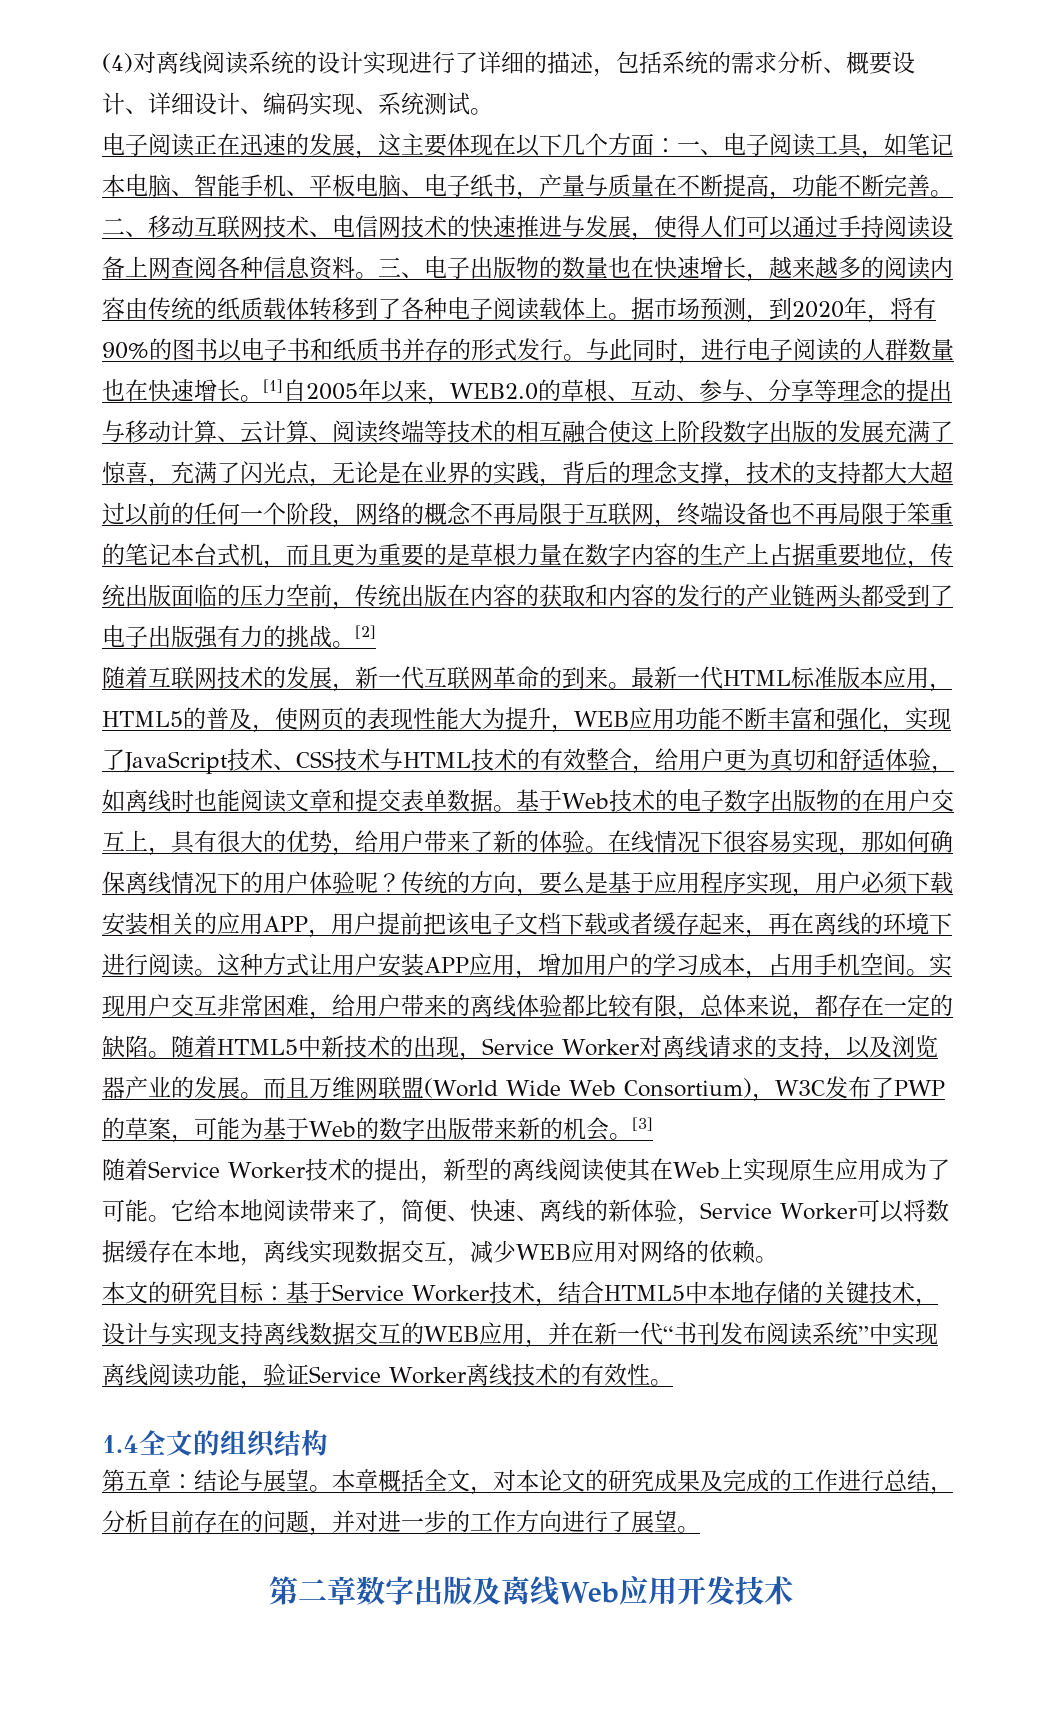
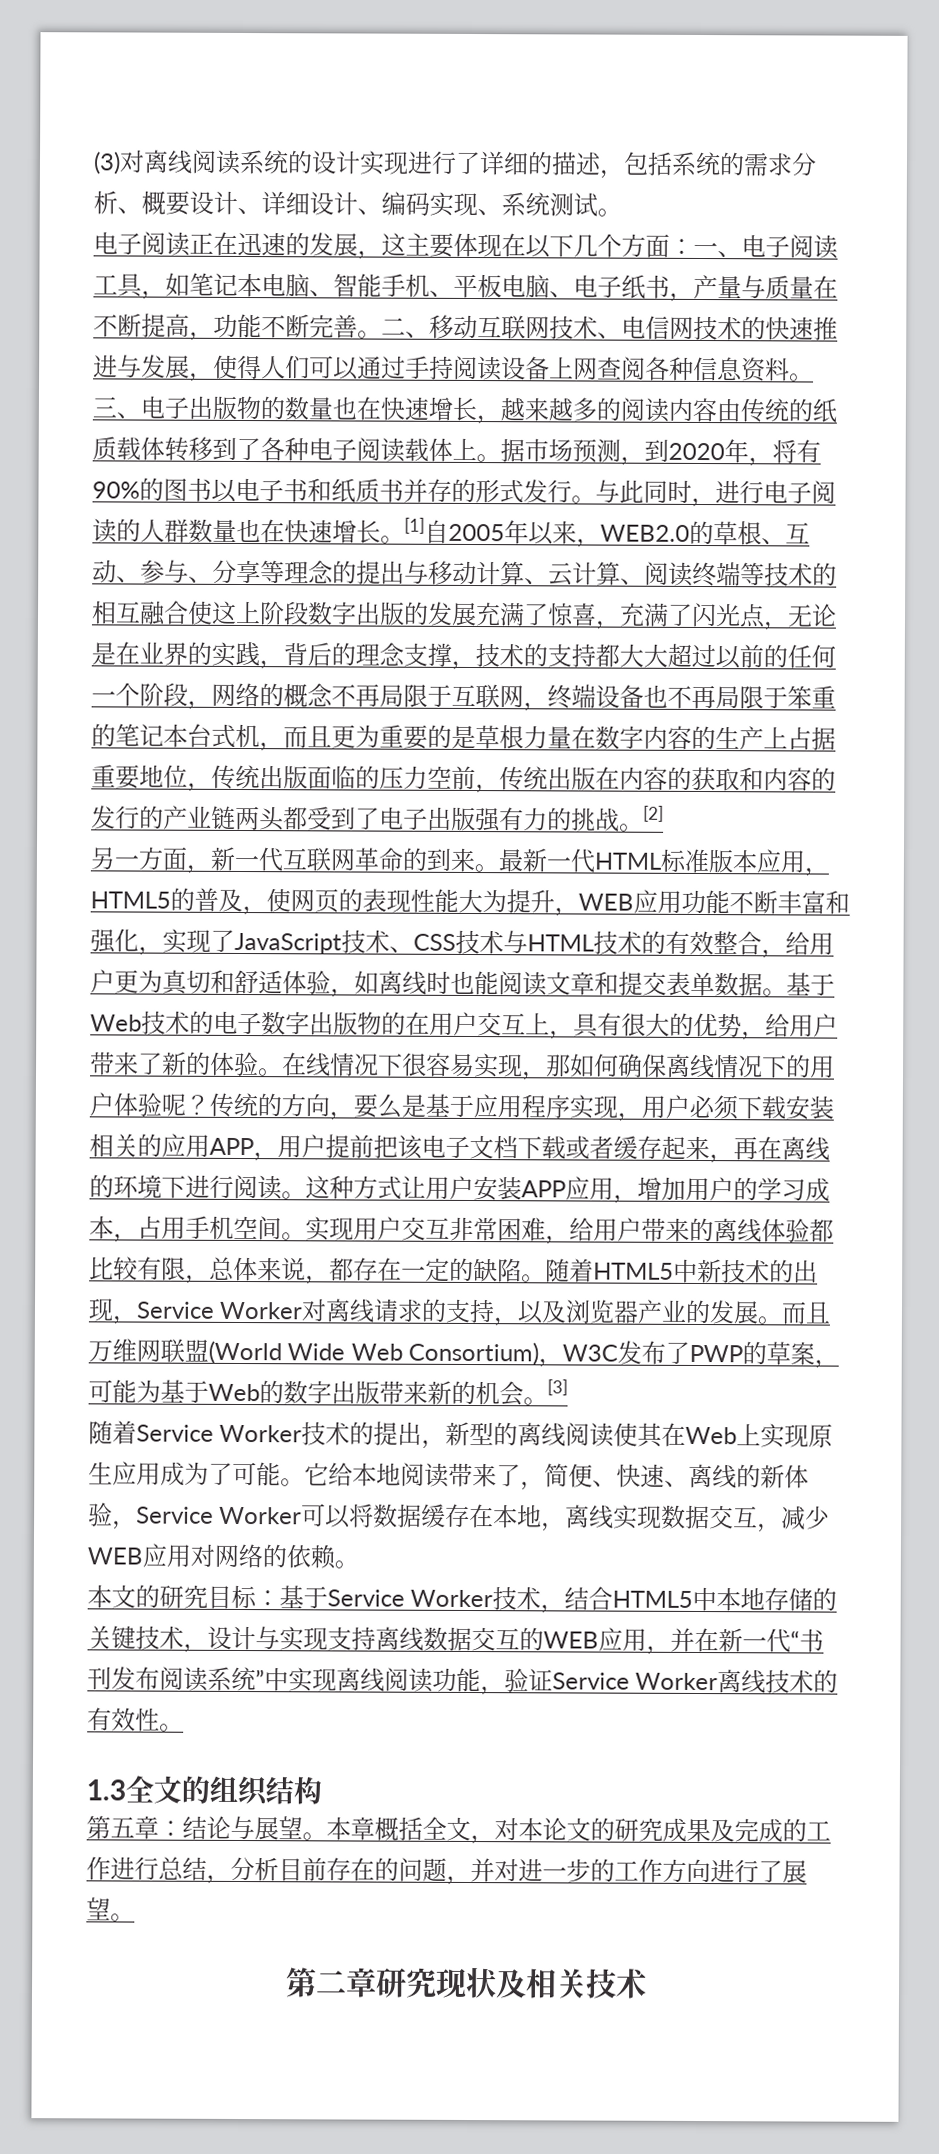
[102,53,133,73] (4) -> [93,151,121,175] (3)
[102,666,332,689] 随着互联网技术的发展 -> [90,846,188,871] 另一方面
[102,1435,139,1453] 1.4 -> [86,1779,126,1801] 1.3
[355,1576,736,1606] 数字出版及离线Web应用开发 -> [374,1966,587,1999] 研究现状及相关

